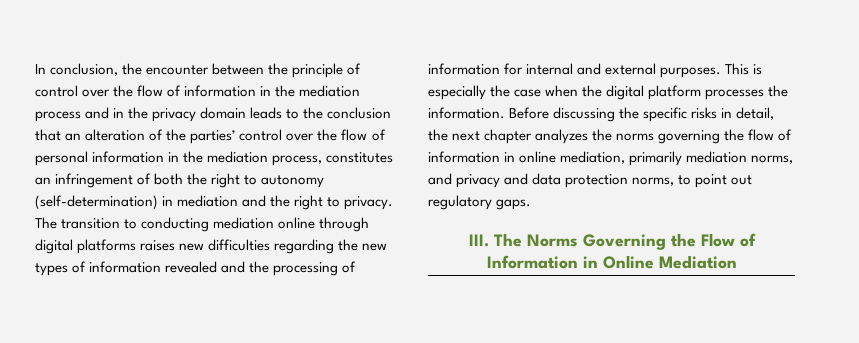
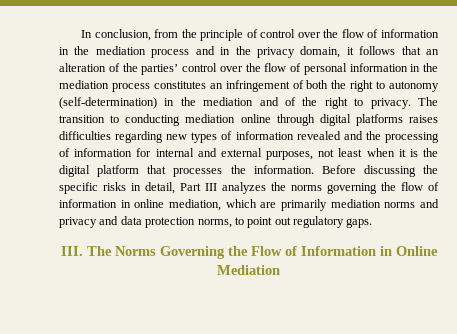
[122,63,265,75] the encounter between -> [154,29,179,38] from
[200,107,392,119] domain leads to the conclusion -> [300,46,396,58] domain, it follows
[272,155,323,166] process, -> [111,83,150,92] process
(174, 201) none -> [180,97,196,106] the
(267, 201) none -> [285,97,296,106] of
[179,243,205,251] new -> (438, 119) none
[338,239,359,251] the -> (164, 137) none
[660,63,763,78] [428,85,579,100] purposes. This is especially the case when -> [266,148,418,160] purposes, not least when it is
(702, 92) none -> [147,165,167,174] that
[428,129,533,144] the next chapter -> [180,183,217,191] Part III
(626, 157) none -> [225,199,277,208] which are
[751,155,794,164] norms, -> [384,202,416,208] norms

